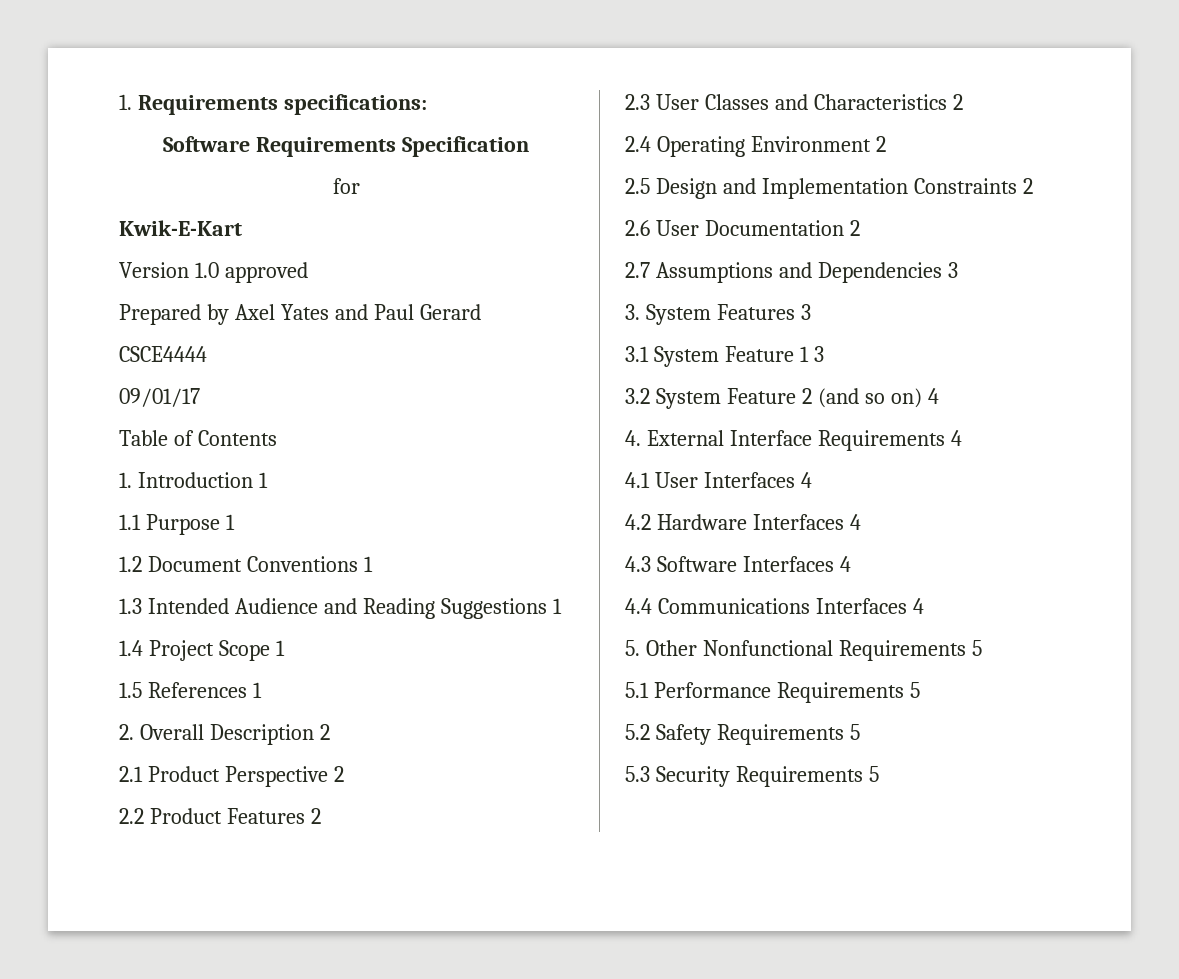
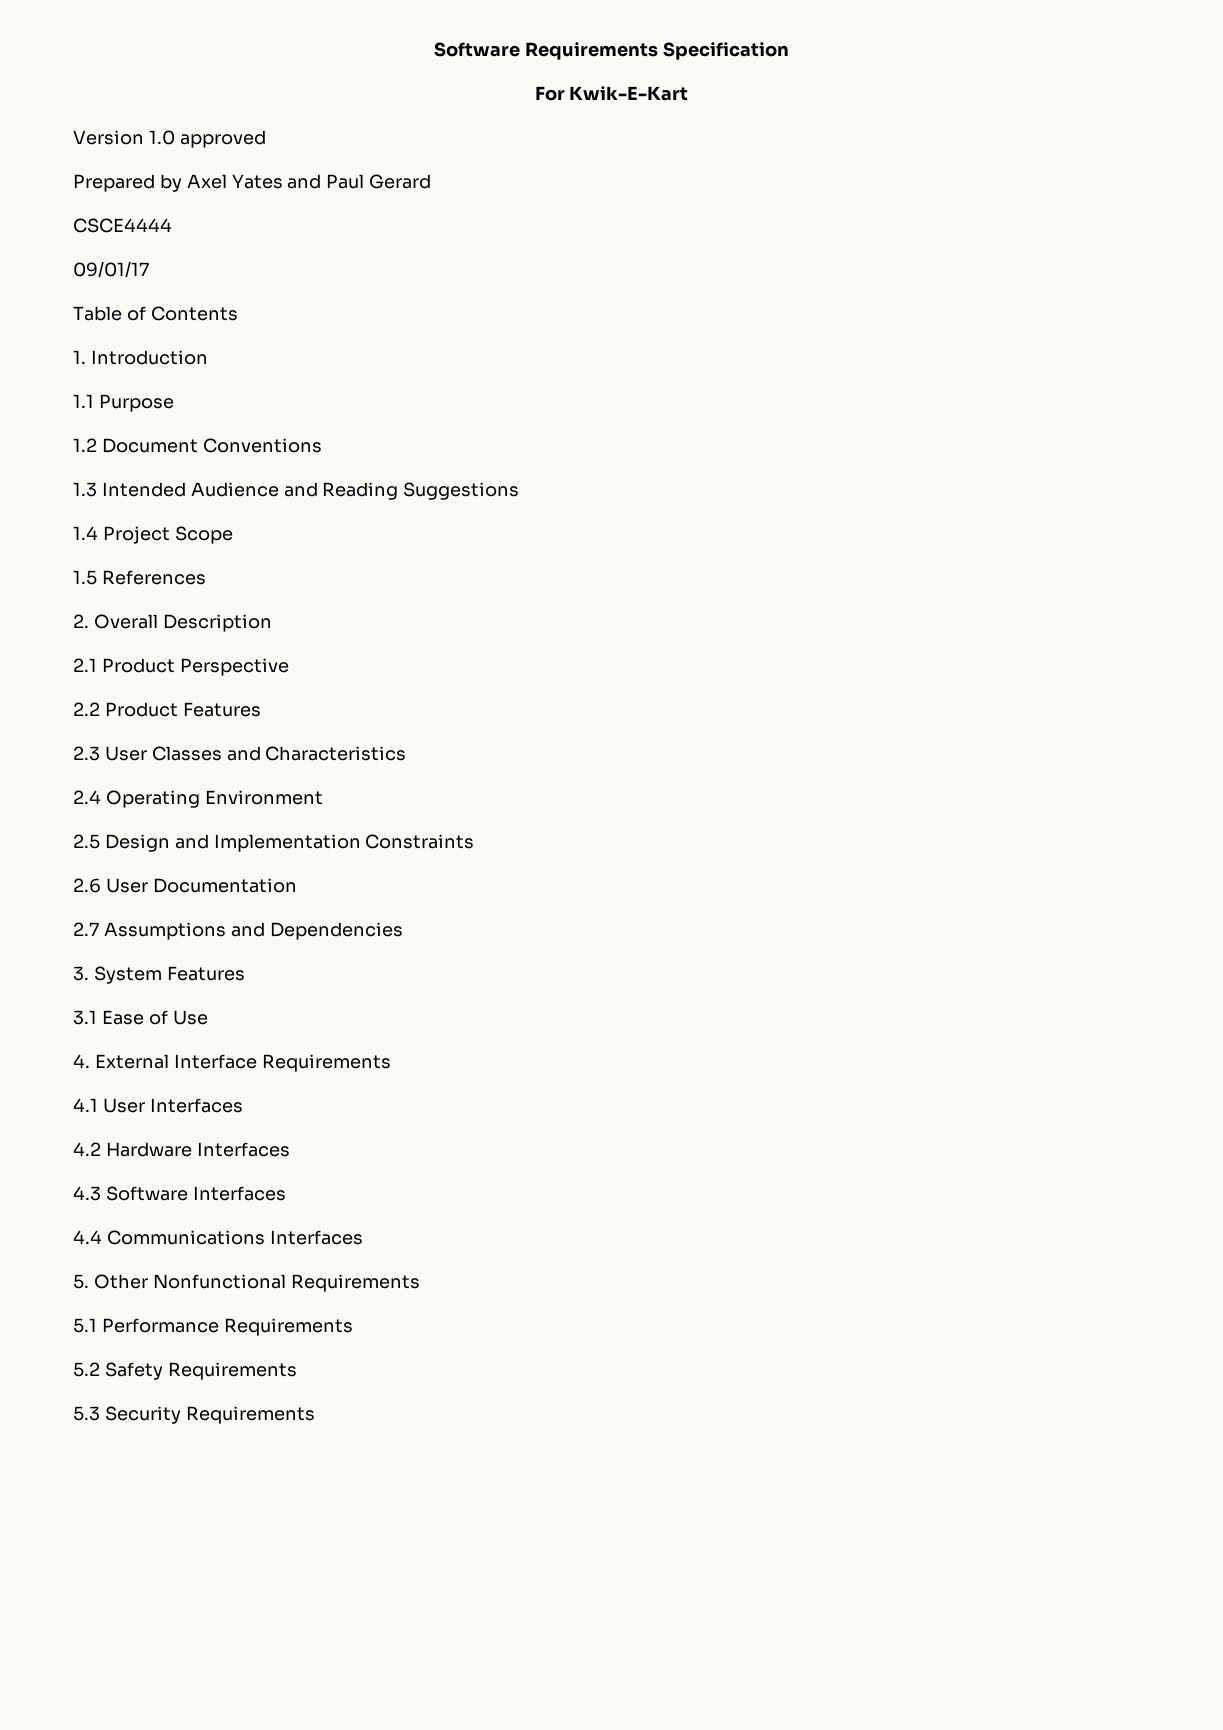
[119,94,427,115] 1. Requirements specifications: // -> (434, 49) none
[332,178,360,194] for // -> [534,86,565,101] For
[258,472,268,488] 1 -> (208, 357) none
[225,514,235,530] 1 -> (174, 403) none
[363,556,373,572] 1 -> (322, 445) none
[552,598,562,614] 1 -> (520, 491) none
[275,640,285,656] 1 -> (233, 535) none
[252,682,262,698] 1 -> (206, 577) none
[319,724,330,740] 2 -> (272, 623) none
[333,766,344,782] 2 -> (289, 667) none
[310,808,321,824] 2 -> (261, 709) none
[952,94,963,110] 2 -> (407, 753) none
[875,136,886,152] 2 -> (323, 797) none
[1022,178,1033,194] 2 -> (475, 841) none
[849,220,860,236] 2 -> (297, 885) none
[947,262,958,278] 3 -> (403, 931) none
[800,304,811,320] 3 -> (245, 973) none
[653,346,824,367] [625,388,939,409] System Feature 1 3 // 3.2 System Feature 2 (and so on) 4 -> [101,1010,208,1025] Ease of Use
[950,430,962,446] 4 -> (391, 1063) none
[800,472,812,488] 4 -> (243, 1105) none
[849,514,861,530] 4 -> (290, 1149) none
[839,556,851,572] 4 -> (286, 1193) none
[912,598,924,614] 4 -> (363, 1237) none
[971,640,982,656] 5 -> (420, 1283) none
[909,682,920,698] 5 -> (353, 1327) none
[849,724,860,740] 5 -> (297, 1371) none
[868,766,879,782] 5 -> (315, 1415) none

